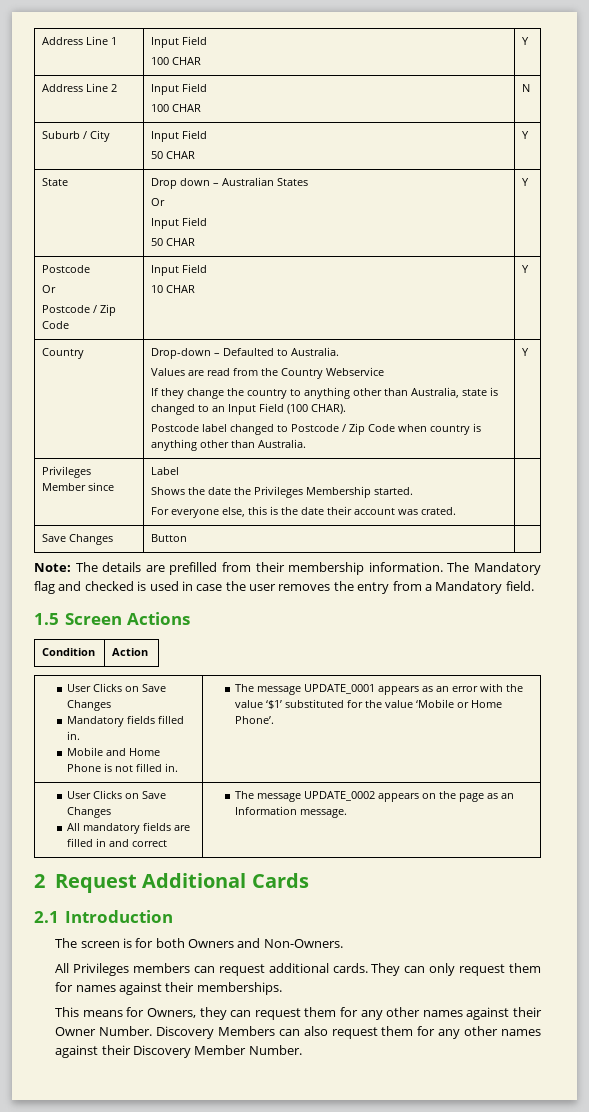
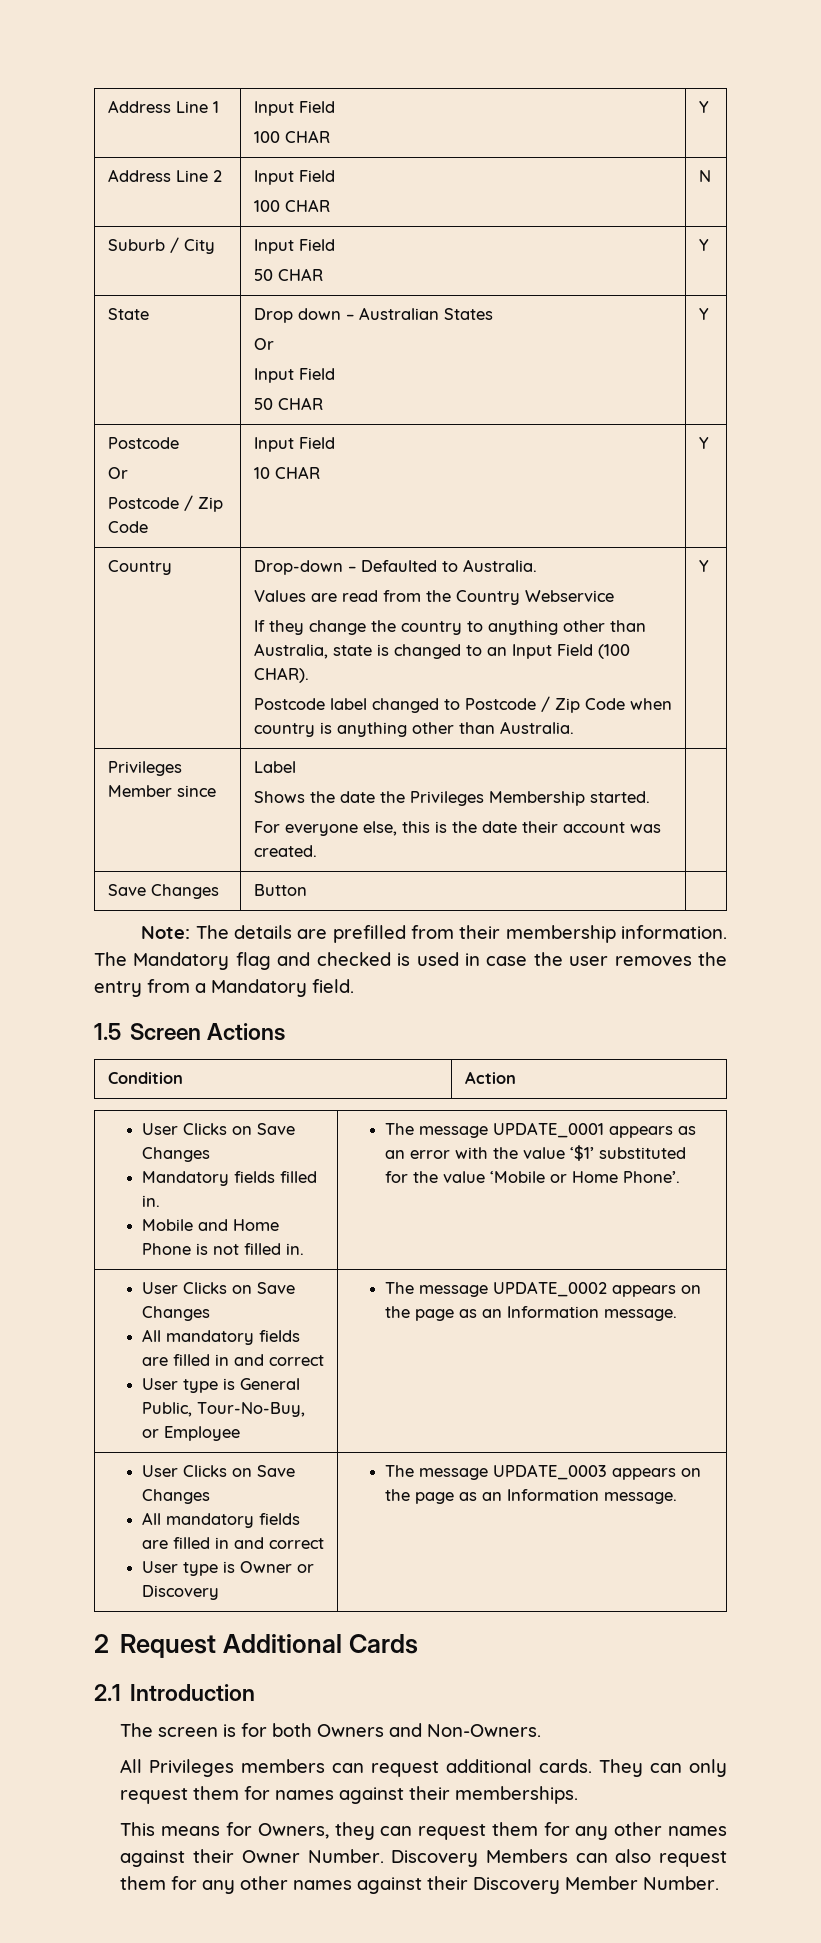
[421,507,457,515] crated. -> [253,845,317,857] created.
(168, 843) none -> [141,1378,300,1393] [141,1402,305,1417] [141,1426,240,1441] // User type is General Public, Tour-No-Buy, or Employee
(348, 813) none -> [141,1465,295,1477] [141,1489,210,1504] [141,1512,300,1528] [141,1537,324,1549] [141,1561,314,1576] [141,1585,219,1600] [384,1464,701,1480] [384,1489,677,1504] // User Clicks on Save Changes // All mandatory fields are filled in and correct // User type is Owner or Discovery | The message UPDATE_0003 appears on the page as an Information message.

